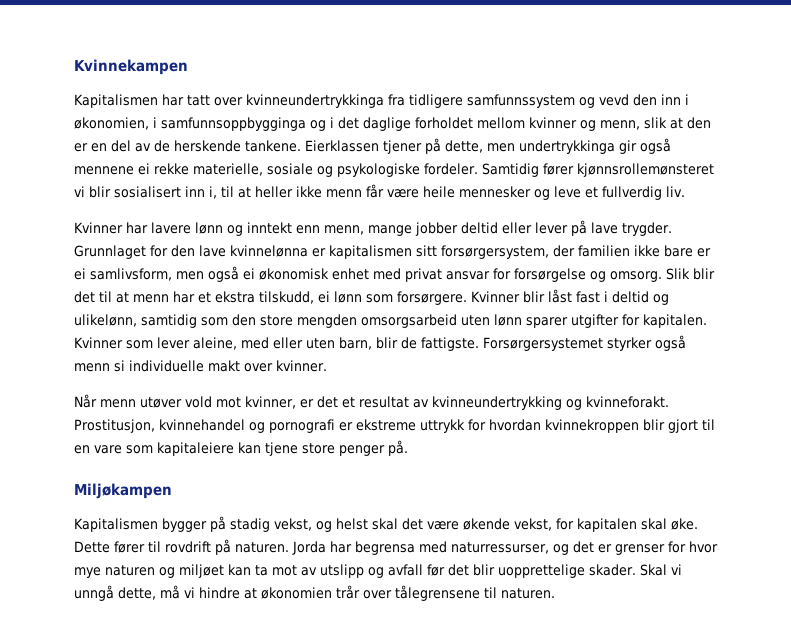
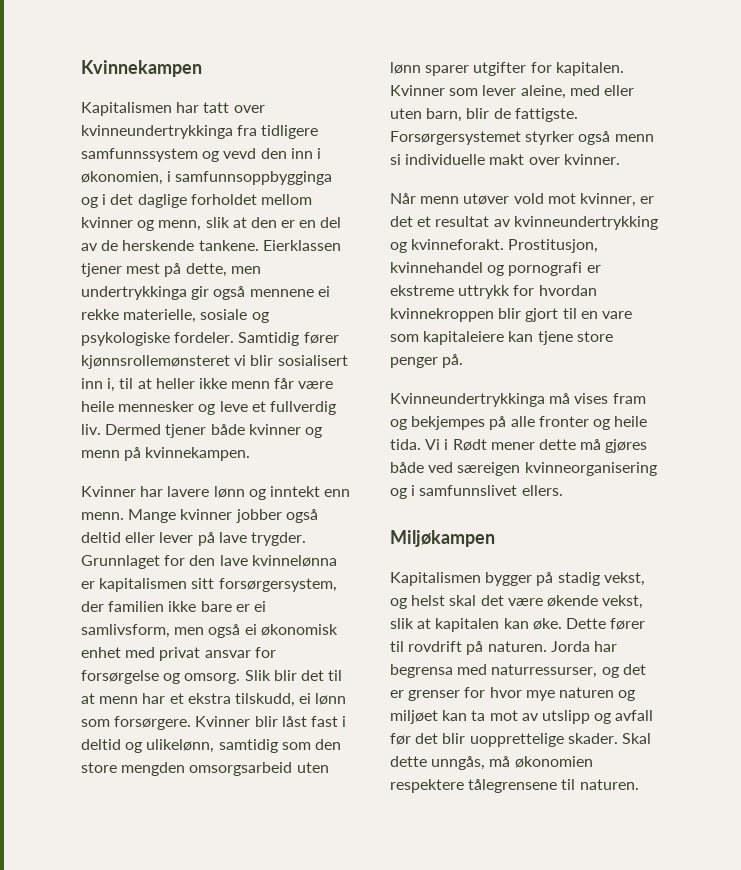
(422, 147) none -> [126,263,161,274] mest
(685, 191) none -> [105,424,322,438] [81,447,251,461] Dermed tjener både kvinner og menn på kvinnekampen.
[324,222,458,236] menn, mange jobber -> [81,509,318,523] menn. Mange kvinner jobber også
(408, 448) none -> [390,393,646,407] [390,416,648,430] [390,439,648,453] [390,462,657,476] [390,485,563,499] // Kvinneundertrykkinga må vises fram og bekjempes på alle fronter og heile tida. Vi i Rødt mener dette må gjøres både ved særeigen kvinneorganisering og i samfunnslivet ellers.
[556,518,667,532] for kapitalen skal -> [390,618,529,632] slik at kapitalen kan
[670,564,682,575] [74,585,392,601] vi unngå dette, må vi hindre at økonomien trår over -> [390,756,593,770] [390,779,464,793] dette unngås, må økonomien respektere

